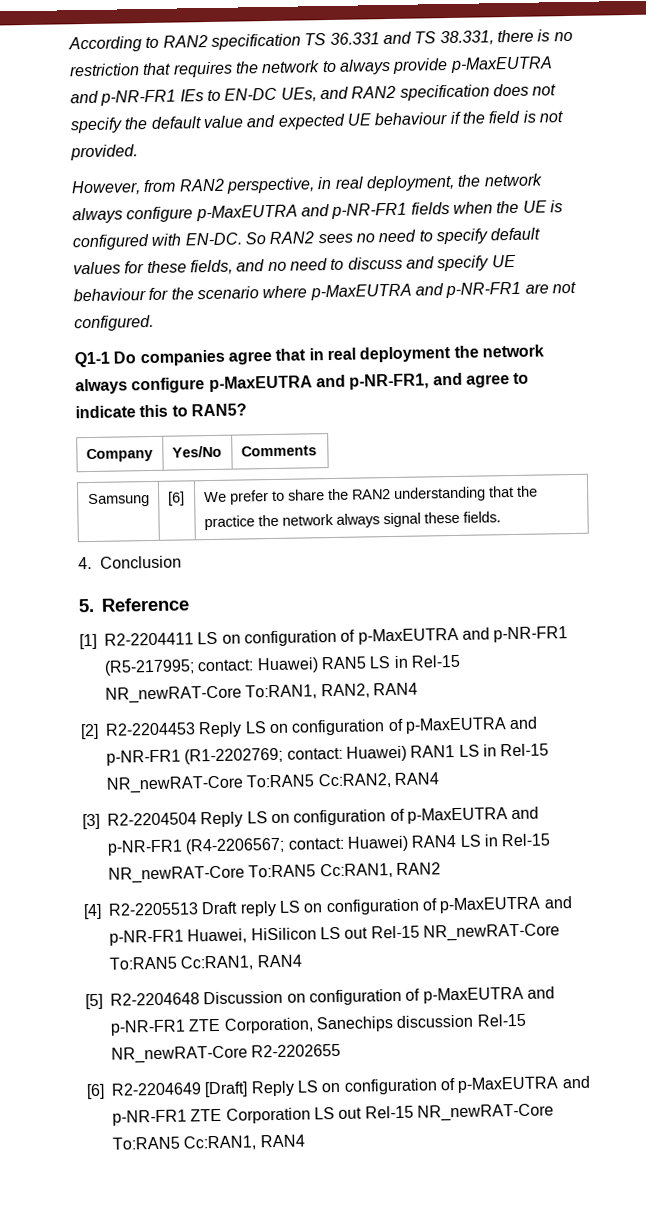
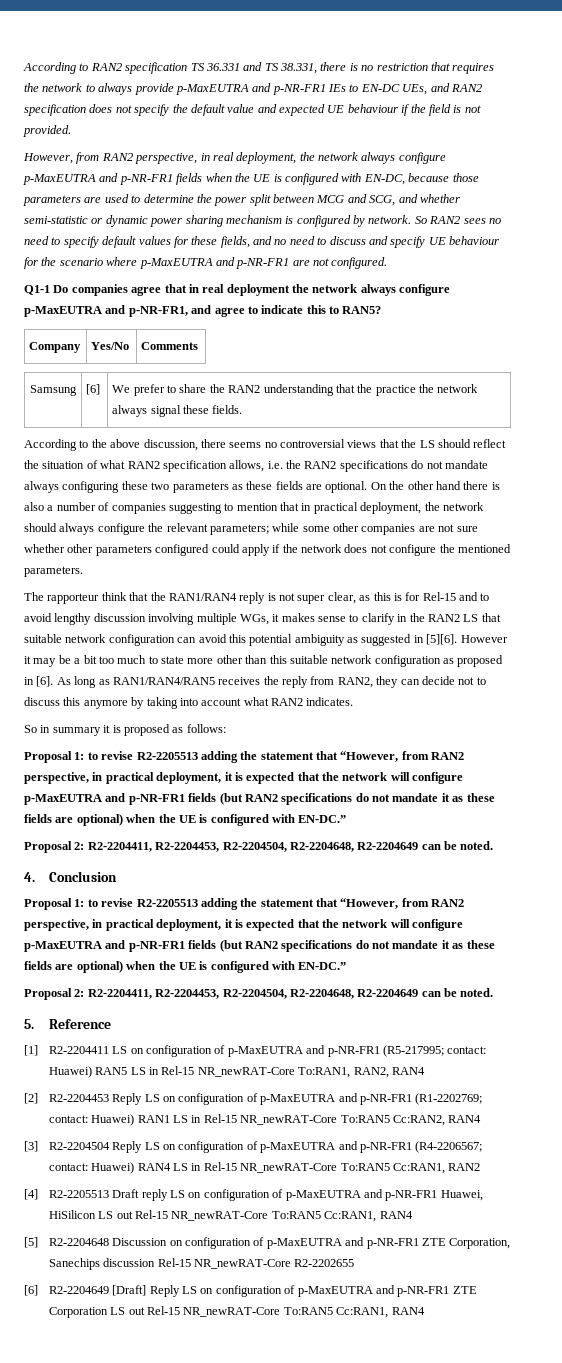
[184,232,242,246] EN-DC. -> [363,173,479,185] [23,194,460,206] [24,215,412,227] EN-DC, because those parameters are used to determine the power split between MCG and SCG, and whether semi-statistic or dynamic power sharing mechanism is configured by network.
[78,555,183,570] 4. Conclusion -> [24,439,507,451] [24,460,488,472] [24,481,500,493] [24,502,484,514] [24,523,478,535] [24,544,511,556] [24,566,83,577] [24,592,490,604] [24,613,501,625] [24,634,508,646] [24,655,504,667] [24,676,486,688] [24,697,354,709] [24,724,226,736] [24,751,465,763] [24,772,464,784] [24,793,495,805] [24,814,347,826] [24,841,494,853] [24,871,117,882] [24,898,465,910] [24,919,464,931] [24,940,495,952] [24,961,347,973] [24,988,494,1000] According to the above discussion, there seems no controversial views that the LS should reflect the situation of what RAN2 specification allows, i.e. the RAN2 specifications do not mandate always configuring these two parameters as these fields are optional. On the other hand there is also a number of companies suggesting to mention that in practical deployment, the network should always configure the relevant parameters; while some other companies are not sure whether other parameters configured could apply if the network does not configure the mentioned parameters. // The rapporteur think that the RAN1/RAN4 reply is not super clear, as this is for Rel-15 and to avoid lengthy discussion involving multiple WGs, it makes sense to clarify in the RAN2 LS that suitable network configuration can avoid this potential ambiguity as suggested in [5][6]. However it may be a bit too much to state more other than this suitable network configuration as proposed in [6]. As long as RAN1/RAN4/RAN5 receives the reply from RAN2, they can decide not to discuss this anymore by taking into account what RAN2 indicates. // So in summary it is proposed as follows: // Proposal 1: to revise R2-2205513 adding the statement that “However, from RAN2 perspective, in practical deployment, it is expected that the network will configure p-MaxEUTRA and p-NR-FR1 fields (but RAN2 specifications do not mandate it as these fields are optional) when the UE is configured with EN-DC.” // Proposal 2: R2-2204411, R2-2204453, R2-2204504, R2-2204648, R2-2204649 can be noted. // 4. Conclusion // Proposal 1: to revise R2-2205513 adding the statement that “However, from RAN2 perspective, in practical deployment, it is expected that the network will configure p-MaxEUTRA and p-NR-FR1 fields (but RAN2 specifications do not mandate it as these fields are optional) when the UE is configured with EN-DC.” // Proposal 2: R2-2204411, R2-2204453, R2-2204504, R2-2204648, R2-2204649 can be noted.

